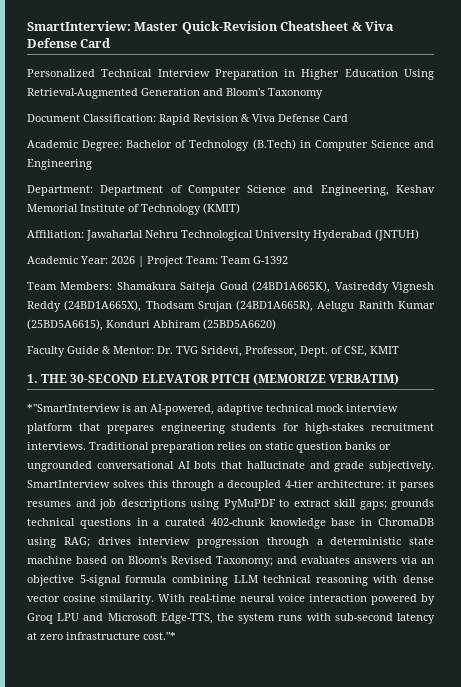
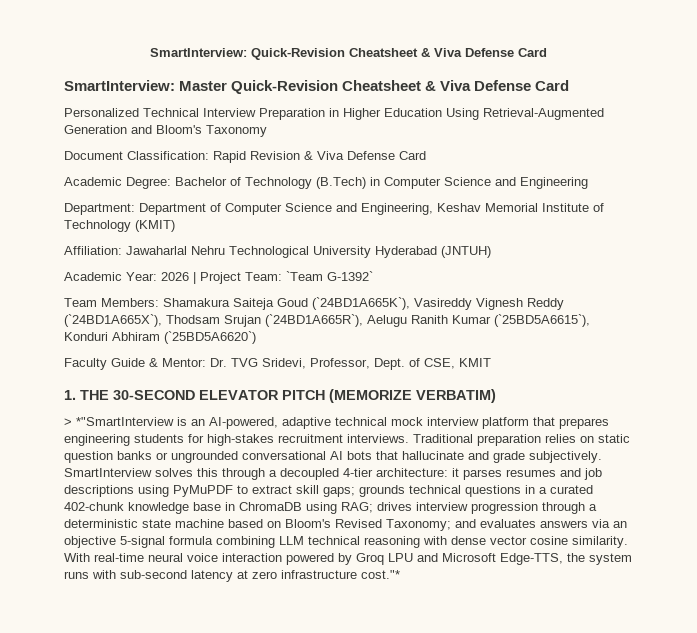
[27,21,131,31] SmartInterview: -> [150,48,547,60] [64,80,175,91] SmartInterview: Quick-Revision Cheatsheet & Viva Defense Card // SmartInterview:
[221,256,288,264] Team G-1392 -> [286,271,373,281] `Team G-1392`
[252,281,331,293] (24BD1A665K), -> [312,297,410,310] (`24BD1A665K`),
[64,300,142,312] (24BD1A665X), -> [64,314,162,327] (`24BD1A665X`),
[236,300,314,312] (24BD1A665R), -> [265,314,363,327] (`24BD1A665R`),
[27,319,103,331] (25BD5A6615), -> [494,314,590,327] (`25BD5A6615`),
[203,319,276,330] (25BD5A6620) -> [164,331,256,344] (`25BD5A6620`)
(400, 379) none -> [64,418,72,426] >

